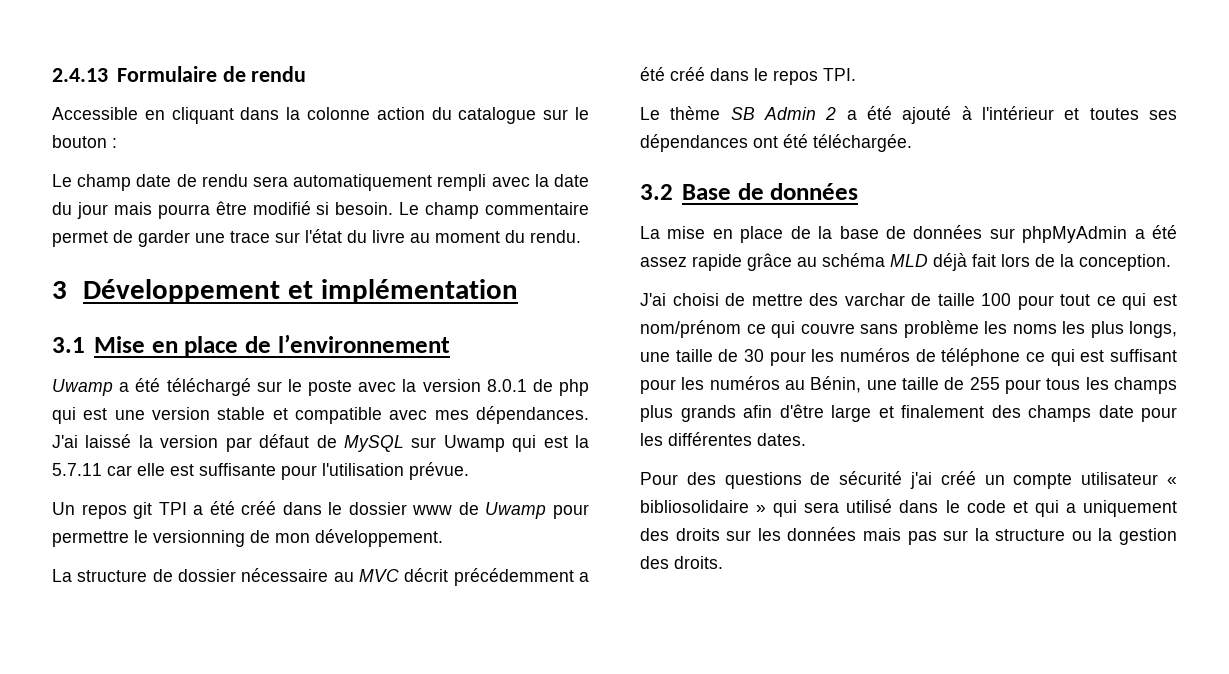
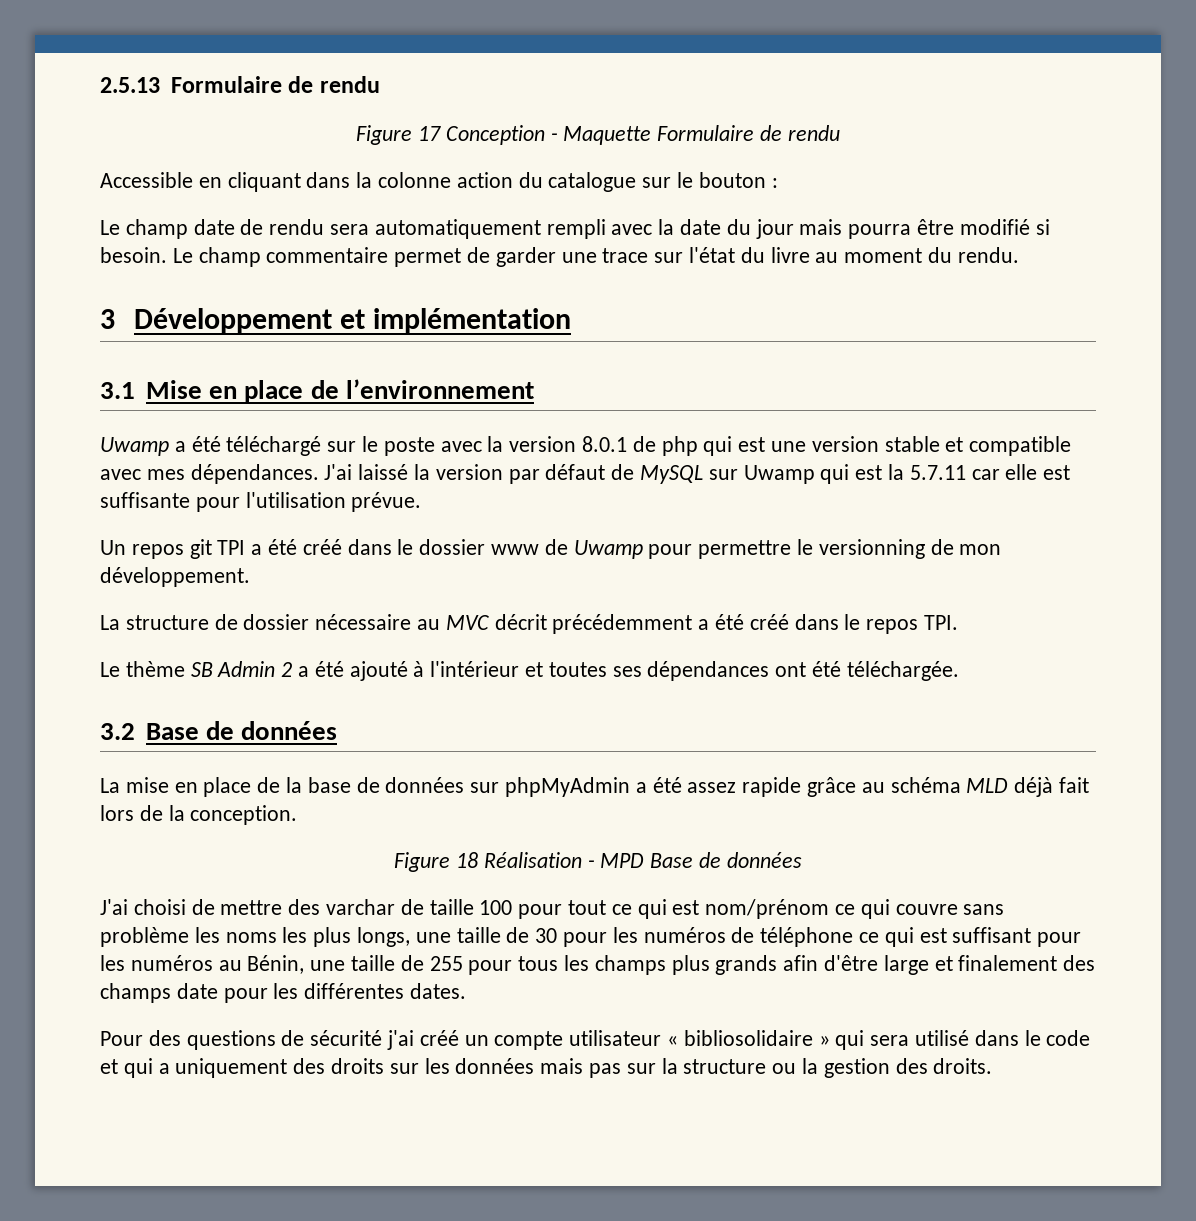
[52,66,307,82] 2.4.13 Formulaire de rendu -> [100,76,380,93] [356,125,840,145] 2.5.13 Formulaire de rendu // Figure 17 Conception - Maquette Formulaire de rendu
(1171, 262) none -> [394,852,802,872] // Figure 18 Réalisation - MPD Base de données

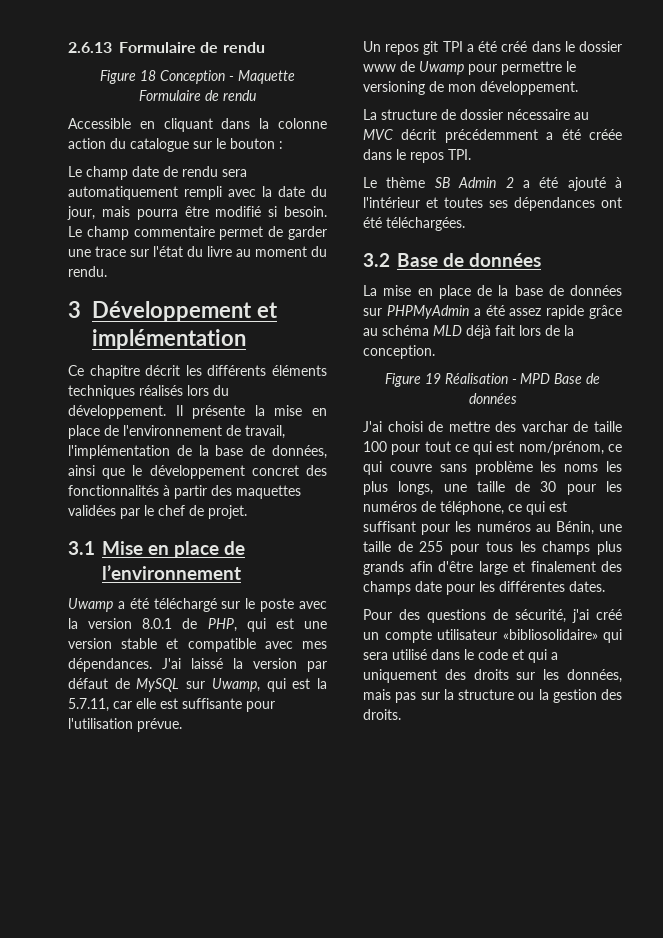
[100,77,160,93] 2.5.13 -> [68,42,112,53] 2.6.13
[417,126,441,141] 17 -> [140,70,157,81] 18
[755,219,794,239] jour -> [67,206,95,220] jour,
(572, 321) none -> [68,365,327,379] [68,385,229,399] [68,405,327,419] [68,425,285,439] [68,445,327,459] [68,465,327,479] [68,485,301,499] [68,505,247,519] // Ce chapitre décrit les différents éléments techniques réalisés lors du développement. Il présente la mise en place de l'environnement de travail, l'implémentation de la base de données, ainsi que le développement concret des fonctionnalités à partir des maquettes validées par le chef de projet.
[661,436,698,456] php -> [207,618,237,632] PHP,
[743,465,815,484] Uwamp -> [211,678,260,692] Uwamp,
[909,465,966,480] 5.7.11 -> [68,698,109,712] 5.7.11,
[818,539,925,559] versionning -> [363,81,425,95] versioning
[749,614,789,630] créé -> [589,129,622,140] créée
[846,661,959,681] téléchargée. -> [386,217,465,231] téléchargées.
[505,777,631,797] phpMyAdmin -> [386,305,469,319] PHPMyAdmin
[455,852,478,868] 18 -> [424,373,441,384] 19
[705,899,830,919] nom/prénom -> [518,441,604,455] nom/prénom,
[760,927,854,947] téléphone -> [440,501,504,515] téléphone,
[310,1030,383,1046] sécurité -> [515,609,566,623] sécurité,
[667,1030,830,1046] « bibliosolidaire » -> [502,629,598,640] «bibliosolidaire»
[455,1058,535,1074] données -> [567,669,622,683] données,

